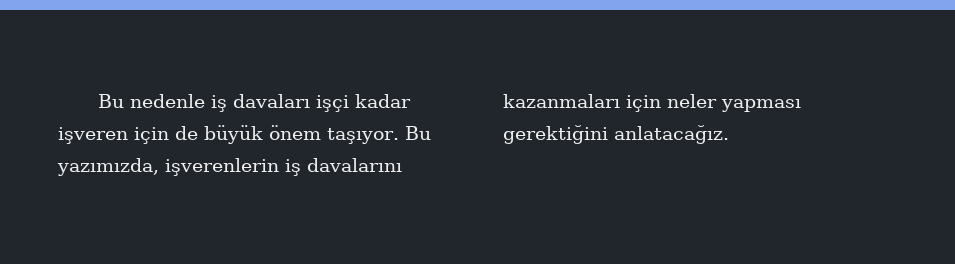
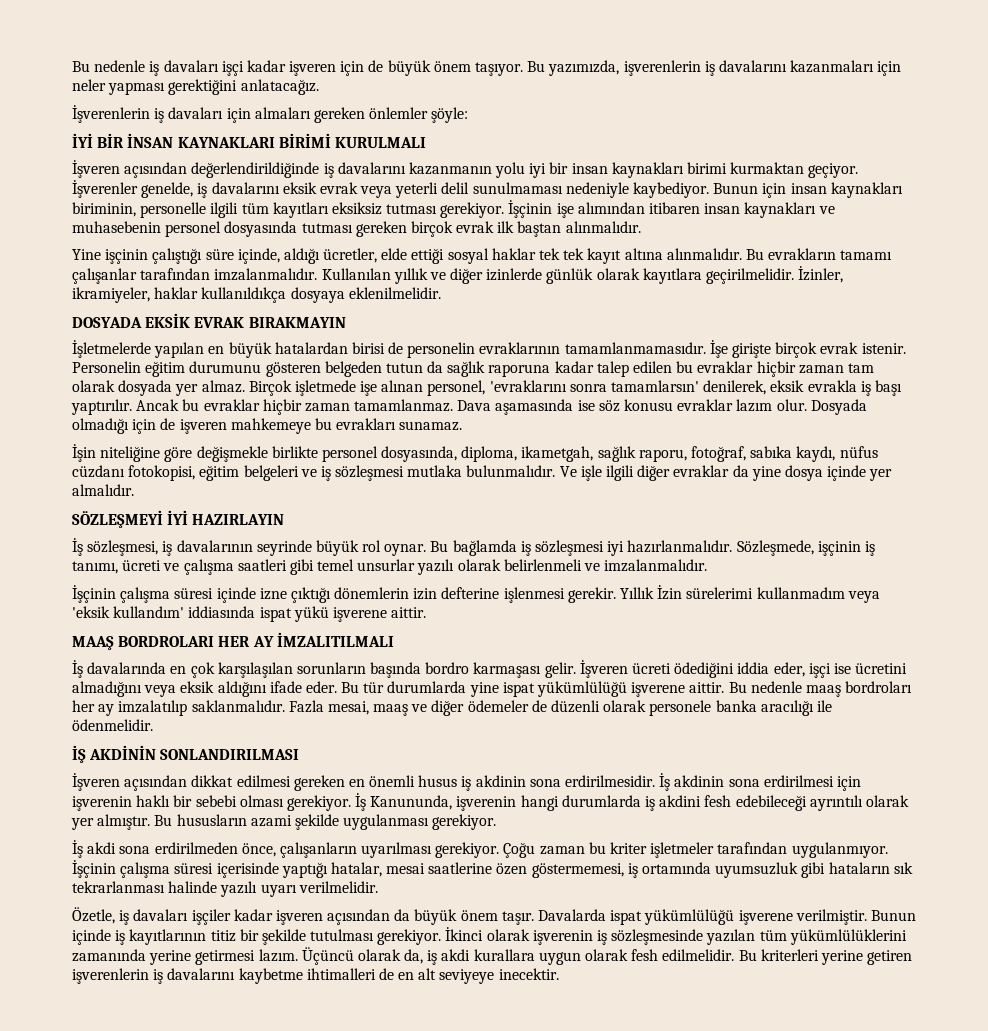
(729, 134) none -> [72,105,469,123] [72,133,426,148] [72,160,859,178] [72,180,903,198] [72,200,835,218] [72,221,641,237] [72,248,893,264] [72,266,844,284] [72,287,441,303] [72,313,346,328] [72,340,906,358] [72,361,874,377] [72,380,902,396] [71,399,867,415] [72,418,463,434] [72,444,878,462] [72,465,893,481] [72,484,134,496] [72,510,285,528] [72,538,875,556] [72,559,708,575] [72,585,880,603] [72,606,427,622] [72,632,394,650] [72,660,908,678] [72,681,913,697] [72,700,832,716] [72,719,153,731] [72,745,300,763] [72,773,861,791] [72,793,909,811] [71,814,497,830] [72,840,888,858] [72,860,913,878] [72,881,378,897] [72,907,916,925] [72,927,907,945] [72,947,913,965] [72,968,559,984] // İşverenlerin iş davaları için almaları gereken önlemler şöyle: // İYİ BİR İNSAN KAYNAKLARI BİRİMİ KURULMALI // İşveren açısından değerlendirildiğinde iş davalarını kazanmanın yolu iyi bir insan kaynakları birimi kurmaktan geçiyor. İşverenler genelde, iş davalarını eksik evrak veya yeterli delil sunulmaması nedeniyle kaybediyor. Bunun için insan kaynakları biriminin, personelle ilgili tüm kayıtları eksiksiz tutması gerekiyor. İşçinin işe alımından itibaren insan kaynakları ve muhasebenin personel dosyasında tutması gereken birçok evrak ilk baştan alınmalıdır. // Yine işçinin çalıştığı süre içinde, aldığı ücretler, elde ettiği sosyal haklar tek tek kayıt altına alınmalıdır. Bu evrakların tamamı çalışanlar tarafından imzalanmalıdır. Kullanılan yıllık ve diğer izinlerde günlük olarak kayıtlara geçirilmelidir. İzinler, ikramiyeler, haklar kullanıldıkça dosyaya eklenilmelidir. // DOSYADA EKSİK EVRAK BIRAKMAYIN // İşletmelerde yapılan en büyük hatalardan birisi de personelin evraklarının tamamlanmamasıdır. İşe girişte birçok evrak istenir. Personelin eğitim durumunu gösteren belgeden tutun da sağlık raporuna kadar talep edilen bu evraklar hiçbir zaman tam olarak dosyada yer almaz. Birçok işletmede işe alınan personel, 'evraklarını sonra tamamlarsın' denilerek, eksik evrakla iş başı yaptırılır. Ancak bu evraklar hiçbir zaman tamamlanmaz. Dava aşamasında ise söz konusu evraklar lazım olur. Dosyada olmadığı için de işveren mahkemeye bu evrakları sunamaz. // İşin niteliğine göre değişmekle birlikte personel dosyasında, diploma, ikametgah, sağlık raporu, fotoğraf, sabıka kaydı, nüfus cüzdanı fotokopisi, eğitim belgeleri ve iş sözleşmesi mutlaka bulunmalıdır. Ve işle ilgili diğer evraklar da yine dosya içinde yer almalıdır. // SÖZLEŞMEYİ İYİ HAZIRLAYIN // İş sözleşmesi, iş davalarının seyrinde büyük rol oynar. Bu bağlamda iş sözleşmesi iyi hazırlanmalıdır. Sözleşmede, işçinin iş tanımı, ücreti ve çalışma saatleri gibi temel unsurlar yazılı olarak belirlenmeli ve imzalanmalıdır. // İşçinin çalışma süresi içinde izne çıktığı dönemlerin izin defterine işlenmesi gerekir. Yıllık İzin sürelerimi kullanmadım veya 'eksik kullandım' iddiasında ispat yükü işverene aittir. // MAAŞ BORDROLARI HER AY İMZALITILMALI // İş davalarında en çok karşılaşılan sorunların başında bordro karmaşası gelir. İşveren ücreti ödediğini iddia eder, işçi ise ücretini almadığını veya eksik aldığını ifade eder. Bu tür durumlarda yine ispat yükümlülüğü işverene aittir. Bu nedenle maaş bordroları her ay imzalatılıp saklanmalıdır. Fazla mesai, maaş ve diğer ödemeler de düzenli olarak personele banka aracılığı ile ödenmelidir. // İŞ AKDİNİN SONLANDIRILMASI // İşveren açısından dikkat edilmesi gereken en önemli husus iş akdinin sona erdirilmesidir. İş akdinin sona erdirilmesi için işverenin haklı bir sebebi olması gerekiyor. İş Kanununda, işverenin hangi durumlarda iş akdini fesh edebileceği ayrıntılı olarak yer almıştır. Bu hususların azami şekilde uygulanması gerekiyor. // İş akdi sona erdirilmeden önce, çalışanların uyarılması gerekiyor. Çoğu zaman bu kriter işletmeler tarafından uygulanmıyor. İşçinin çalışma süresi içerisinde yaptığı hatalar, mesai saatlerine özen göstermemesi, iş ortamında uyumsuzluk gibi hataların sık tekrarlanması halinde yazılı uyarı verilmelidir. // Özetle, iş davaları işçiler kadar işveren açısından da büyük önem taşır. Davalarda ispat yükümlülüğü işverene verilmiştir. Bunun içinde iş kayıtlarının titiz bir şekilde tutulması gerekiyor. İkinci olarak işverenin iş sözleşmesinde yazılan tüm yükümlülüklerini zamanında yerine getirmesi lazım. Üçüncü olarak da, iş akdi kurallara uygun olarak fesh edilmelidir. Bu kriterleri yerine getiren işverenlerin iş davalarını kaybetme ihtimalleri de en alt seviyeye inecektir.

